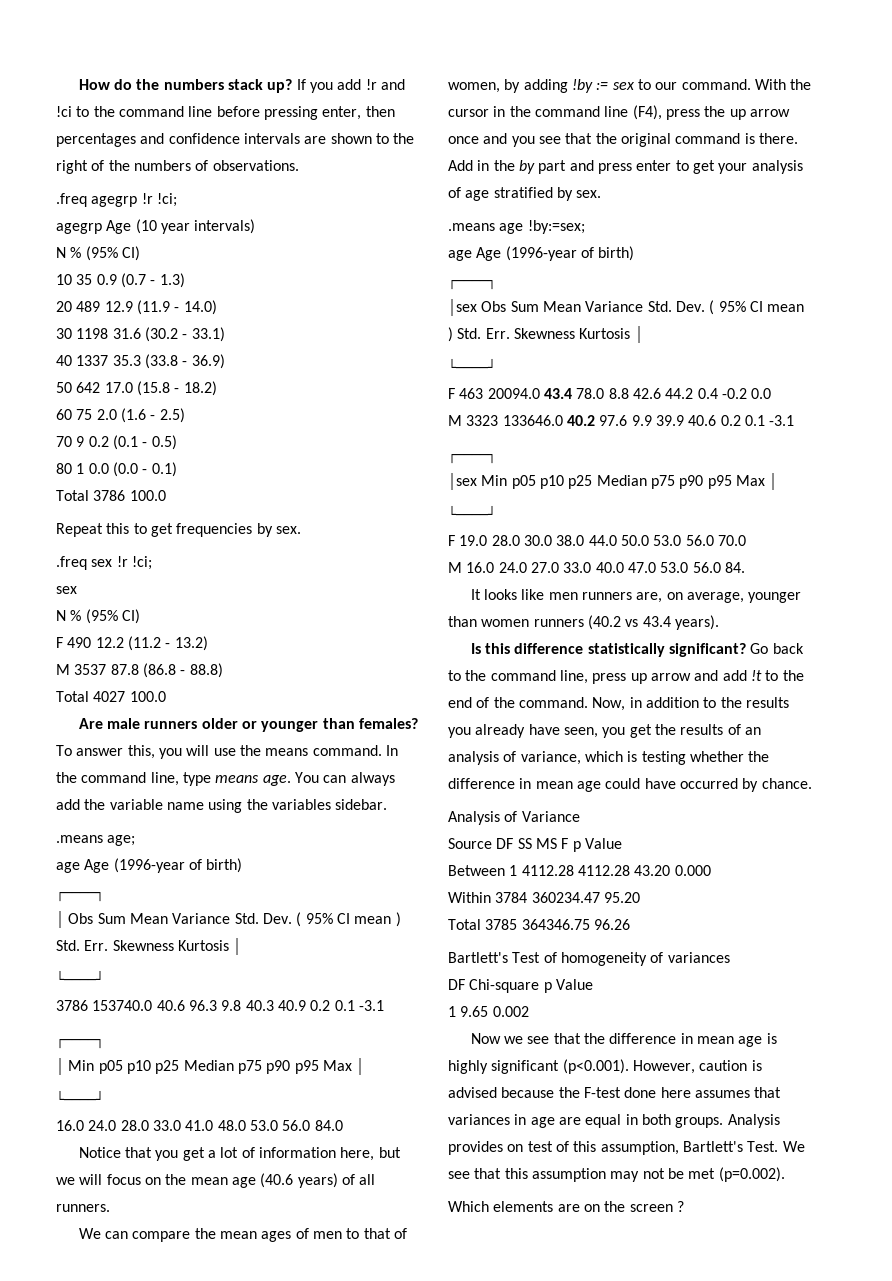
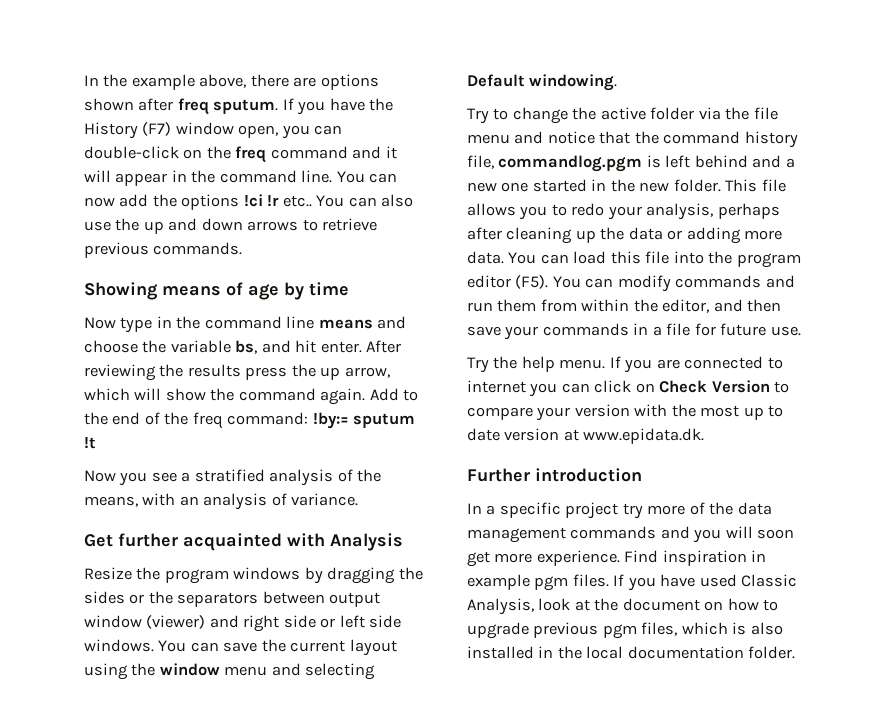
[78,79,406,93] [56,106,395,120] [56,133,415,147] [56,160,299,174] [56,193,177,207] [56,219,256,234] [56,246,140,261] [56,273,185,288] [56,300,217,315] [56,327,225,342] [56,354,225,369] [56,381,217,396] [56,408,185,423] [56,435,177,450] [56,462,177,477] [56,490,166,501] [56,523,301,537] [56,556,152,570] [56,586,77,594] [56,609,140,624] [56,636,208,651] [56,663,223,678] [56,691,166,702] [78,718,419,732] [56,745,398,759] [56,772,395,786] [56,799,388,813] [56,835,136,846] [56,858,243,873] [56,892,104,902] [56,911,401,928] [56,938,242,955] [56,970,104,984] [56,1000,384,1011] [56,1039,104,1049] [56,1058,365,1075] [56,1090,104,1104] [56,1120,343,1131] [78,1147,401,1161] [56,1173,376,1188] [56,1204,110,1212] [78,1228,408,1242] [448,79,812,93] [448,105,790,120] [448,133,798,147] [448,160,803,174] [448,187,602,201] [448,220,585,234] [448,246,635,261] [448,280,496,290] [448,299,805,316] [448,326,643,343] [448,358,496,372] [448,388,772,399] [448,415,795,426] [448,454,496,464] [448,473,778,490] [448,505,496,519] [448,535,746,546] [448,562,745,573] [470,589,802,603] [448,615,719,630] [470,643,804,657] [448,670,762,684] How do the numbers stack up? If you add !r and !ci to the command line before pressing enter, then percentages and confidence intervals are shown to the right of the numbers of observations. // .freq agegrp !r !ci; // agegrp Age (10 year intervals) // N % (95% CI) // 10 35 0.9 (0.7 - 1.3) // 20 489 12.9 (11.9 - 14.0) // 30 1198 31.6 (30.2 - 33.1) // 40 1337 35.3 (33.8 - 36.9) // 50 642 17.0 (15.8 - 18.2) // 60 75 2.0 (1.6 - 2.5) // 70 9 0.2 (0.1 - 0.5) // 80 1 0.0 (0.0 - 0.1) // Total 3786 100.0 // Repeat this to get frequencies by sex. // .freq sex !r !ci; // sex // N % (95% CI) // F 490 12.2 (11.2 - 13.2) // M 3537 87.8 (86.8 - 88.8) // Total 4027 100.0 // Are male runners older or younger than females? To answer this, you will use the means command. In the command line, type means age. You can always add the variable name using the variables sidebar. // .means age; // age Age (1996-year of birth) // ┌────┐ // │ Obs Sum Mean Variance Std. Dev. ( 95% CI mean ) Std. Err. Skewness Kurtosis │ // └────┘ // 3786 153740.0 40.6 96.3 9.8 40.3 40.9 0.2 0.1 -3.1 // ┌────┐ // │ Min p05 p10 p25 Median p75 p90 p95 Max │ // └────┘ // 16.0 24.0 28.0 33.0 41.0 48.0 53.0 56.0 84.0 // Notice that you get a lot of information here, but we will focus on the mean age (40.6 years) of all runners. // We can compare the mean ages of men to that of women, by adding !by := sex to our command. With the cursor in the command line (F4), press the up arrow once and you see that the original command is there. Add in the by part and press enter to get your analysis of age stratified by sex. // .means age !by:=sex; // age Age (1996-year of birth) // ┌────┐ // │sex Obs Sum Mean Variance Std. Dev. ( 95% CI mean ) Std. Err. Skewness Kurtosis │ // └────┘ // F 463 20094.0 43.4 78.0 8.8 42.6 44.2 0.4 -0.2 0.0 // M 3323 133646.0 40.2 97.6 9.9 39.9 40.6 0.2 0.1 -3.1 // ┌────┐ // │sex Min p05 p10 p25 Median p75 p90 p95 Max │ // └────┘ // F 19.0 28.0 30.0 38.0 44.0 50.0 53.0 56.0 70.0 // M 16.0 24.0 27.0 33.0 40.0 47.0 53.0 56.0 84. // It looks like men runners are, on average, younger than women runners (40.2 vs 43.4 years). // Is this difference statistically significant? Go back to the command line, press up arrow and add !t -> [84,74,379,90] [84,98,394,115] [84,122,343,139] [84,146,397,163] [84,170,398,186] [84,194,414,210] [84,218,378,234] [84,242,243,258] [84,282,349,300] [84,316,407,333] [84,340,402,354] [84,364,390,381] [84,388,399,405] In the example above, there are options shown after freq sputum. If you have the History (F7) window open, you can double-click on the freq command and it will appear in the command line. You can now add the options !ci !r etc.. You can also use the up and down arrows to retrieve previous commands. // Showing means of age by time // Now type in the command line means and choose the variable bs, and hit enter. After reviewing the results press the up arrow, which will show the command again. Add
[518,697,789,711] [448,724,761,738] [448,751,770,765] [448,778,812,792] [448,811,580,825] [448,838,622,852] [448,865,711,876] [448,892,640,903] [448,919,630,930] [448,952,730,966] [448,979,593,993] [448,1006,529,1017] [470,1033,777,1047] [448,1059,762,1074] [448,1087,782,1098] [448,1114,780,1128] [448,1141,805,1155] [448,1167,785,1182] [448,1201,684,1212] command. Now, in addition to the results you already have seen, you get the results of an analysis of variance, which is testing whether the difference in mean age could have occurred by chance. // Analysis of Variance // Source DF SS MS F p Value // Between 1 4112.28 4112.28 43.20 0.000 // Within 3784 360234.47 95.20 // Total 3785 364346.75 96.26 // Bartlett's Test of homogeneity of variances // DF Chi-square p Value // 1 9.65 0.002 // Now we see that the difference in mean age is highly significant (p<0.001). However, caution is advised because the F-test done here assumes that variances in age are equal in both groups. Analysis provides on test of this assumption, Bartlett's Test. We see that this assumption may not be met (p=0.002). // Which elements are on the screen ? -> [192,412,416,429] [84,437,96,449] [84,469,382,486] [84,493,359,510] [84,533,403,551] [84,567,423,584] [84,591,381,607] [84,615,402,632] [84,639,397,656] [84,663,376,680] [467,74,618,91] [467,107,778,124] [467,131,798,148] [467,155,795,172] [467,179,786,192] [467,203,780,220] [467,227,783,244] [467,251,801,268] [467,275,795,292] [467,299,782,313] [467,323,801,340] [467,356,783,373] [467,380,790,397] [467,404,784,421] [467,428,705,444] [467,468,642,482] [467,502,772,519] [467,526,795,543] [467,550,767,567] [467,574,798,591] [467,598,779,615] [467,622,783,639] [467,646,796,659] freq command: !by:= sputum !t // Now you see a stratified analysis of the means, with an analysis of variance. // Get further acquainted with Analysis // Resize the program windows by dragging the sides or the separators between output window (viewer) and right side or left side windows. You can save the current layout using the window menu and selecting Default windowing. // Try to change the active folder via the file menu and notice that the command history file, commandlog.pgm is left behind and a new one started in the new folder. This file allows you to redo your analysis, perhaps after cleaning up the data or adding more data. You can load this file into the program editor (F5). You can modify commands and run them from within the editor, and then save your commands in a file for future use. // Try the help menu. If you are connected to internet you can click on Check Version to compare your version with the most up to date version at www.epidata.dk. // Further introduction // In a specific project try more of the data management commands and you will soon get more experience. Find inspiration in example pgm files. If you have used Classic Analysis, look at the document on how to upgrade previous pgm files, which is also installed in the local documentation folder.

